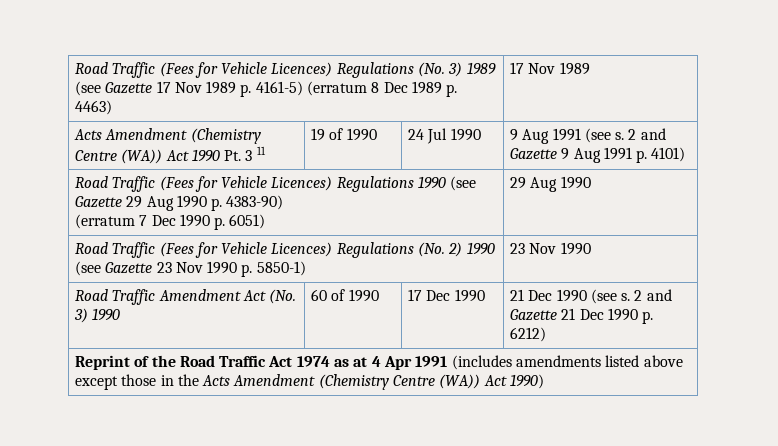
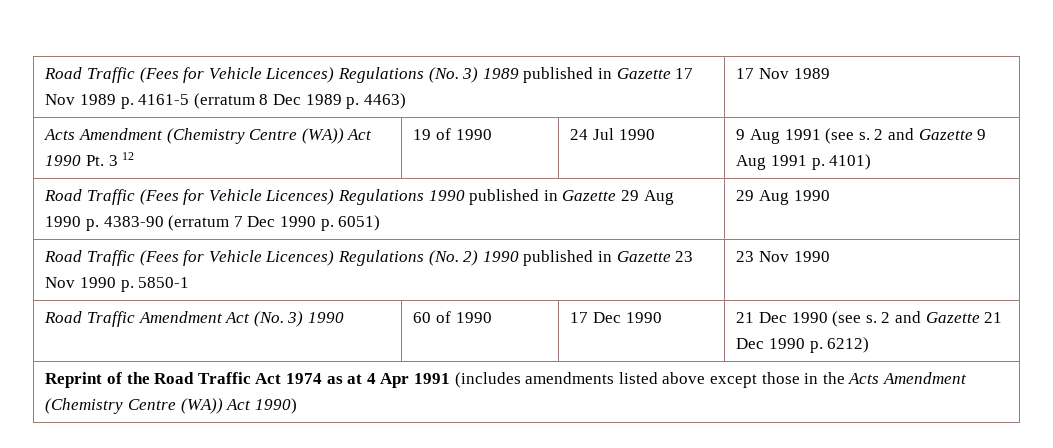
[74,81,101,96] (see -> [523,67,612,83] published in
[255,81,303,96] 4161-5) -> [138,94,190,105] 4161-5
[256,146,266,155] 11 -> [122,152,135,160] 12
[450,176,477,191] (see -> [469,189,558,205] published in
[226,195,284,210] 4383-90) // -> [103,216,164,227] 4383-90
[74,261,101,276] (see -> [523,250,612,266] published in
[256,261,306,276] 5850-1) -> [138,277,190,288] 5850-1

